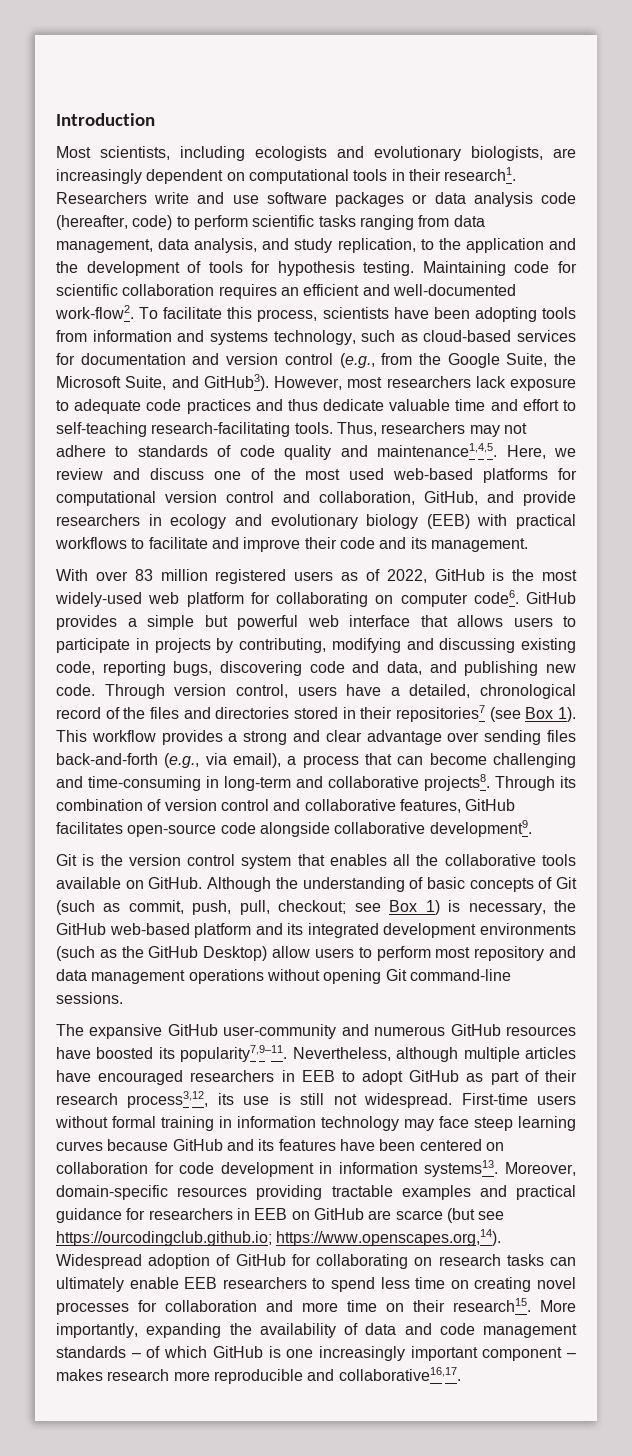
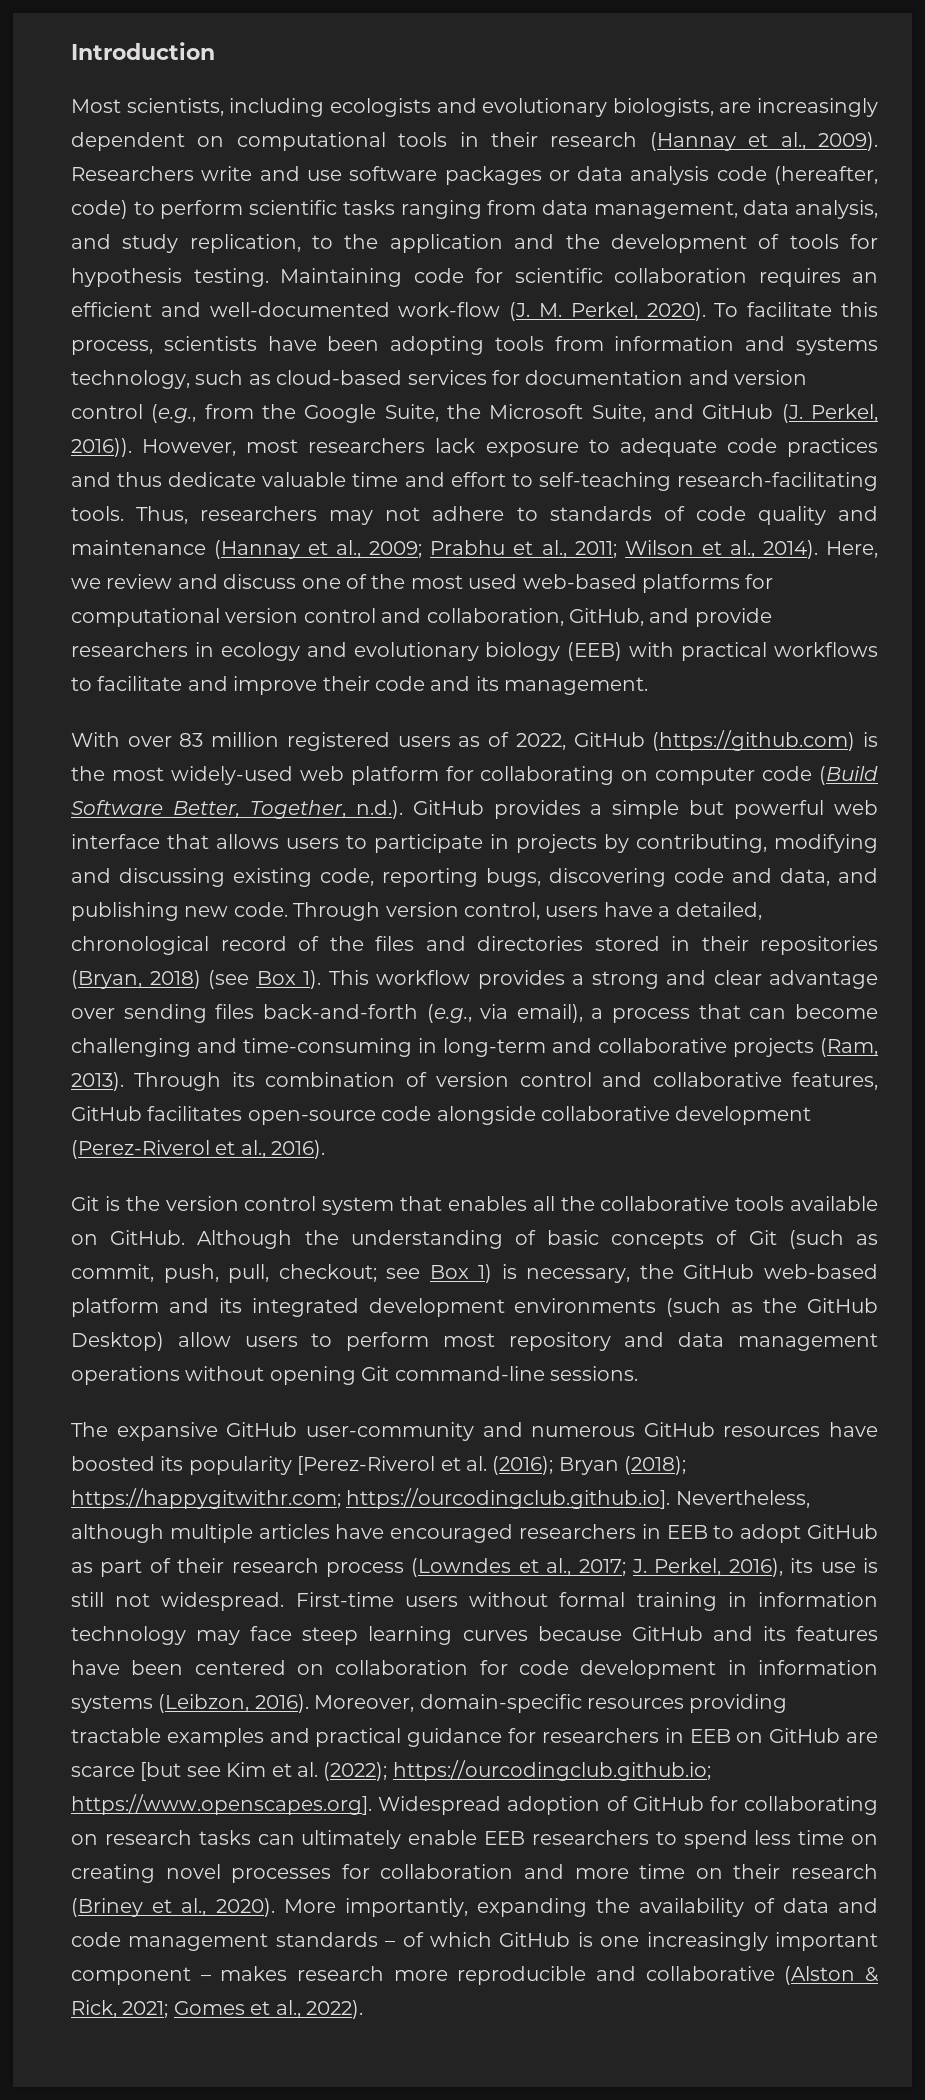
[444,167,517,181] research1. -> [550,132,878,151] research (Hannay et al., 2009).
[55,305,134,319] work-flow2. -> [398,302,706,321] work-flow (J. M. Perkel, 2020).
[203,374,269,391] GitHub3). -> [702,404,879,423] [71,438,132,457] GitHub (J. Perkel, 2016)).
[377,443,498,457] maintenance1,4,5. -> [71,540,818,559] maintenance (Hannay et al., 2009; Prabhu et al., 2011; Wilson et al., 2014).
(485, 575) none -> [652,730,856,751] (https://github.com)
[473,590,519,604] code6. -> [762,766,878,785] [71,800,403,819] code (Build Software Better, Together, n.d.).
[396,705,486,722] repositories7 -> [760,936,878,955] [71,970,201,989] repositories (Bryan, 2018)
[424,774,490,791] projects8. -> [733,1038,878,1057] [71,1072,124,1091] projects (Ram, 2013).
[429,820,532,837] development9. -> [675,1106,812,1125] [71,1140,326,1159] development (Perez-Riverol et al., 2016).
[180,1045,288,1062] popularity7,9–11. -> [188,1456,687,1475] [71,1488,671,1509] popularity [Perez-Riverol et al. (2016); Bryan (2018); https://happygitwithr.com; https://ourcodingclub.github.io].
[127,1091,209,1108] process3,12, -> [326,1558,783,1577] process (Lowndes et al., 2017; J. Perkel, 2016),
[424,1160,499,1177] systems13. -> [71,1694,309,1713] systems (Leibzon, 2016).
[446,1208,505,1223] [56,1229,502,1246] (but see https://ourcodingclub.github.io; https://www.openscapes.org,14). -> [140,1760,711,1781] [71,1794,372,1815] [but see Kim et al. (2022); https://ourcodingclub.github.io; https://www.openscapes.org].
[453,1298,531,1312] research15. -> [791,1864,879,1879] [71,1898,275,1917] research (Briney et al., 2020).
[338,1367,461,1381] collaborative16,17. -> [645,1966,879,1985] [71,2000,363,2019] collaborative (Alston & Rick, 2021; Gomes et al., 2022).

